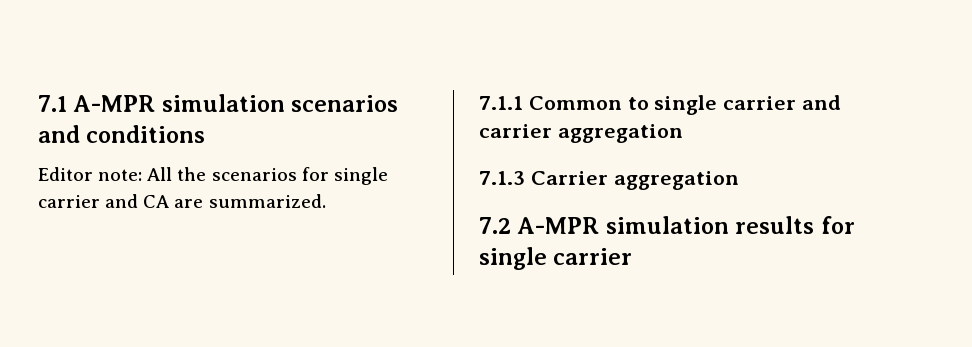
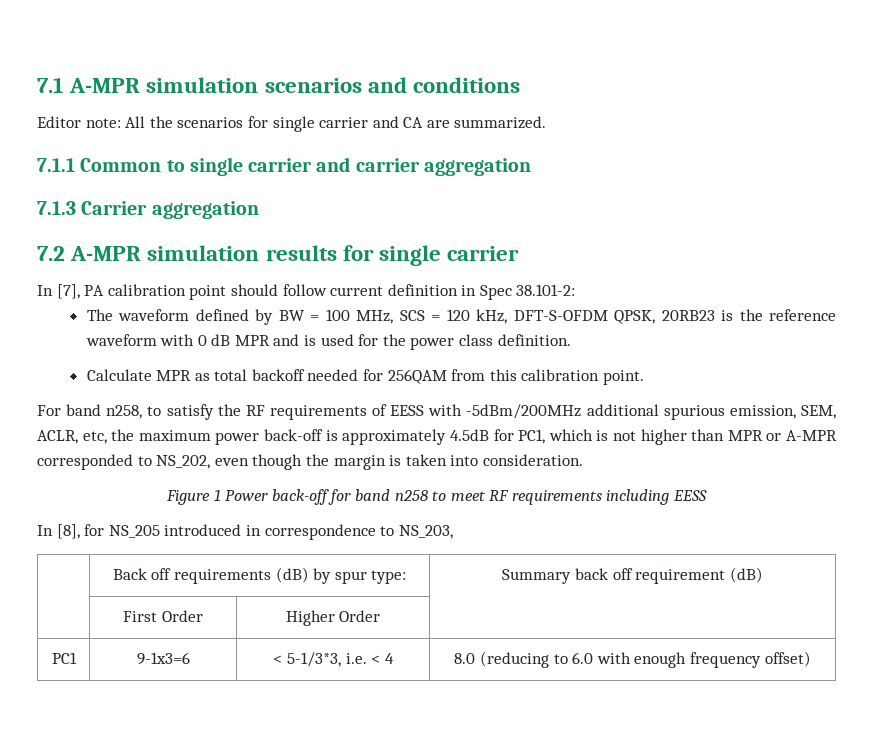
(633, 256) none -> [37,284,576,300] [86,309,837,325] [85,334,571,350] [86,369,644,385] [37,404,836,420] [37,429,837,445] [37,454,583,470] [165,489,708,505] [37,524,453,540] [112,567,407,584] [502,567,763,584] [123,610,203,622] [285,610,381,626] [51,652,77,664] [136,652,190,665] [273,652,394,667] [454,651,811,668] // In [7], PA calibration point should follow current definition in Spec 38.101-2: // The waveform defined by BW = 100 MHz, SCS = 120 kHz, DFT-S-OFDM QPSK, 20RB23 is the reference waveform with 0 dB MPR and is used for the power class definition. // Calculate MPR as total backoff needed for 256QAM from this calibration point. // For band n258, to satisfy the RF requirements of EESS with -5dBm/200MHz additional spurious emission, SEM, ACLR, etc, the maximum power back-off is approximately 4.5dB for PC1, which is not higher than MPR or A-MPR corresponded to NS_202, even though the margin is taken into consideration. // Figure 1 Power back-off for band n258 to meet RF requirements including EESS // In [8], for NS_205 introduced in correspondence to NS_203, // | Back off requirements (dB) by spur type: | Summary back off requirement (dB) // | First Order | Higher Order | // PC1 | 9-1x3=6 | < 5-1/3*3, i.e. < 4 | 8.0 (reducing to 6.0 with enough frequency offset)

